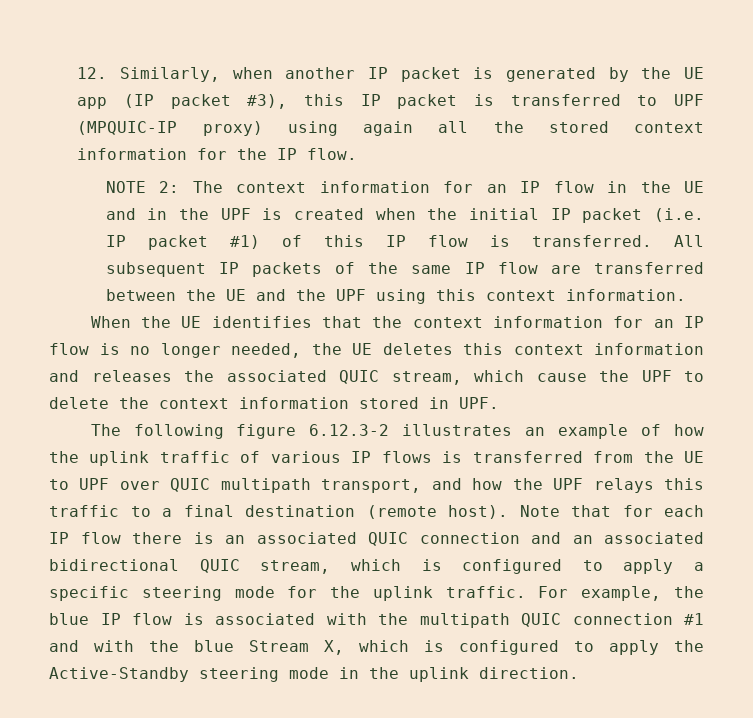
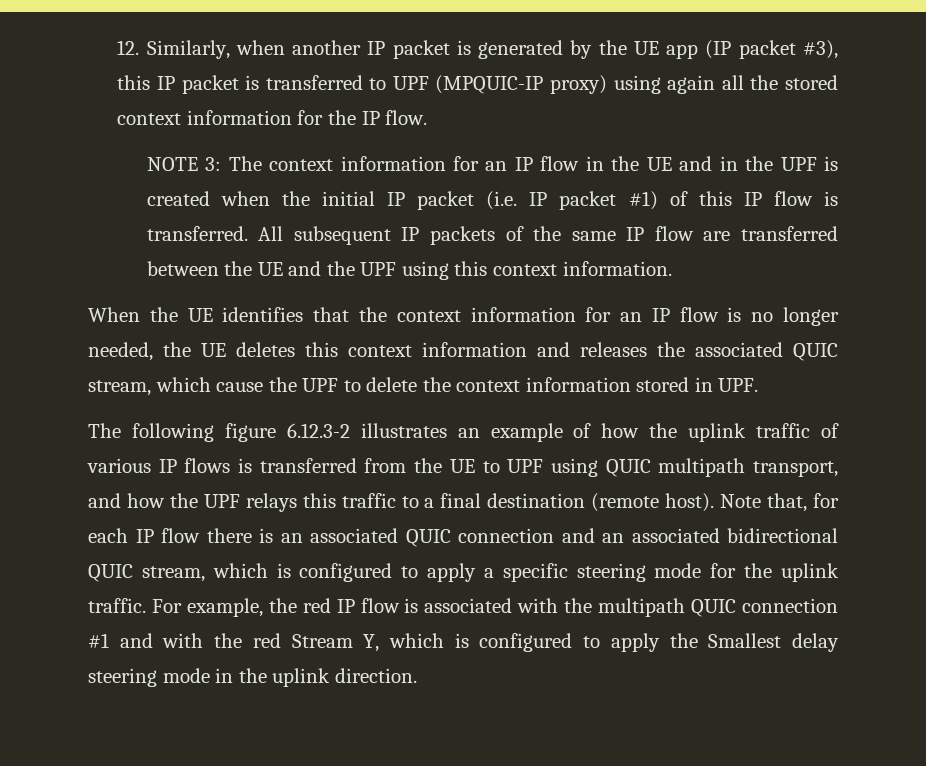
[159,181,180,193] 2: -> [205,157,222,171] 3:
[119,481,160,490] over -> [550,458,598,477] using
[571,505,611,517] that -> [767,493,808,512] that,
[49,613,89,625] blue -> [302,598,331,613] red
[194,640,344,655] blue Stream X, -> [252,633,380,652] red Stream Y,
[49,667,189,682] Active-Standby -> [708,633,839,652] Smallest delay

